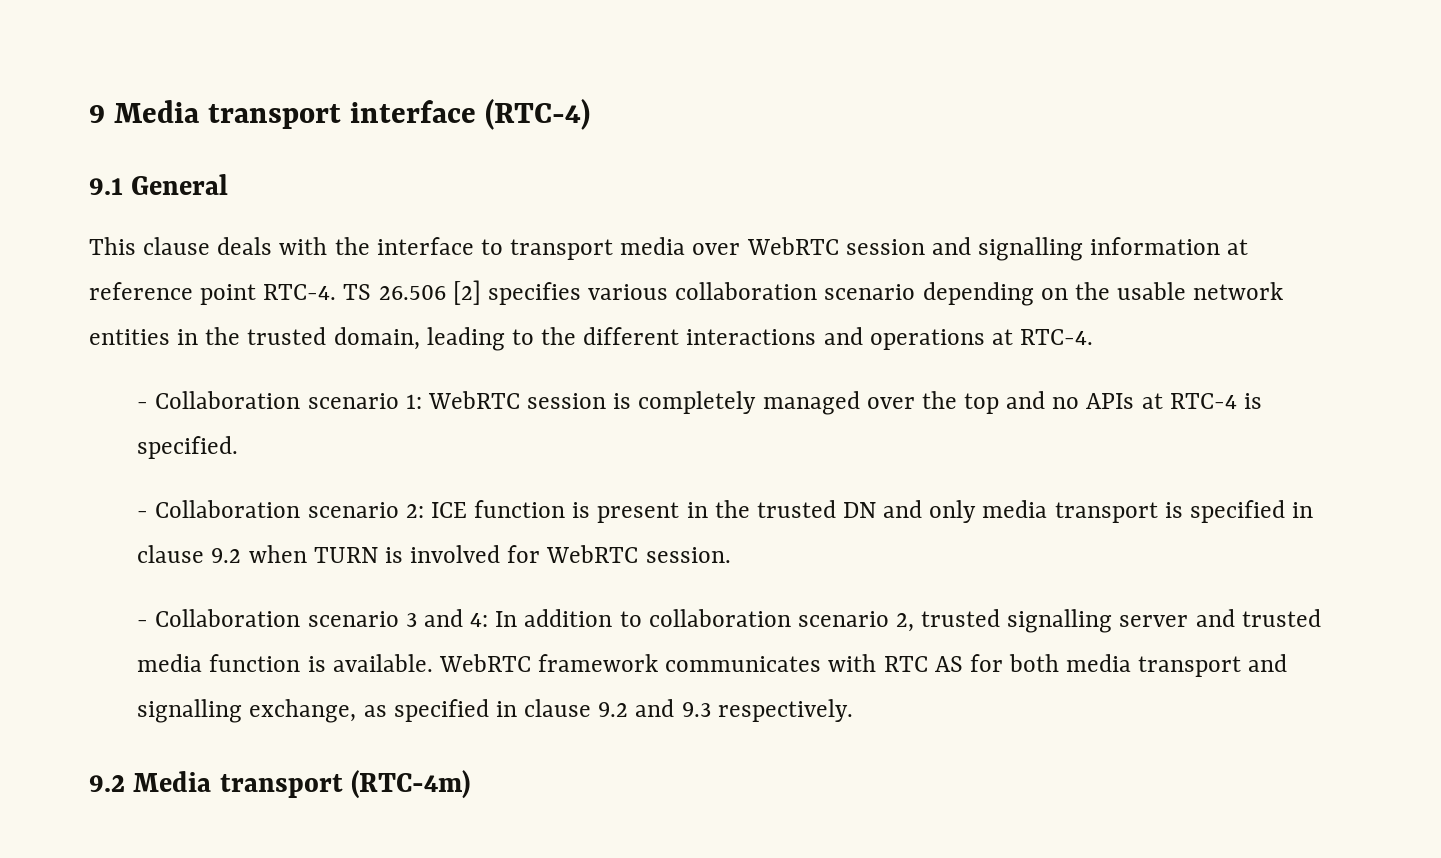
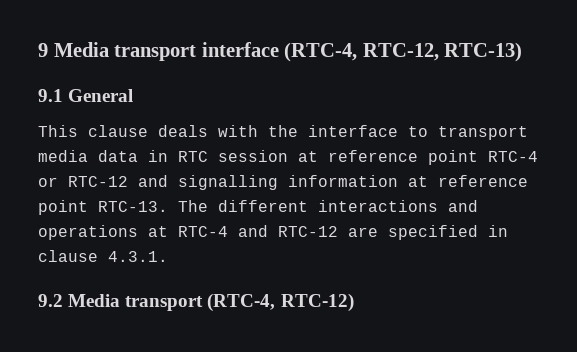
[485,98,591,130] (RTC-4) -> [284,42,523,62] (RTC-4, RTC-12, RTC-13)
[692,237,925,255] over WebRTC session -> [98,150,538,165] [38,176,128,187] data in RTC session at reference point RTC-4 or RTC-12
[263,280,1284,306] [89,327,577,351] RTC-4. TS 26.506 [2] specifies various collaboration scenario depending on the usable network entities in the trusted domain, leading to the -> [98,200,208,212] RTC-13. The
[1020,329,1094,345] [137,391,1262,415] [137,436,239,459] [137,500,1314,523] [137,545,731,563] [137,609,1321,633] [137,654,1288,677] [137,699,853,723] RTC-4. // - Collaboration scenario 1: WebRTC session is completely managed over the top and no APIs at RTC-4 is specified. // - Collaboration scenario 2: ICE function is present in the trusted DN and only media transport is specified in clause 9.2 when TURN is involved for WebRTC session. // - Collaboration scenario 3 and 4: In addition to collaboration scenario 2, trusted signalling server and trusted media function is available. WebRTC framework communicates with RTC AS for both media transport and signalling exchange, as specified in clause 9.2 and 9.3 respectively. -> [178,225,508,240] [38,250,168,262] RTC-4 and RTC-12 are specified in clause 4.3.1.
[351,770,471,799] (RTC-4m) -> [207,293,354,312] (RTC-4, RTC-12)

